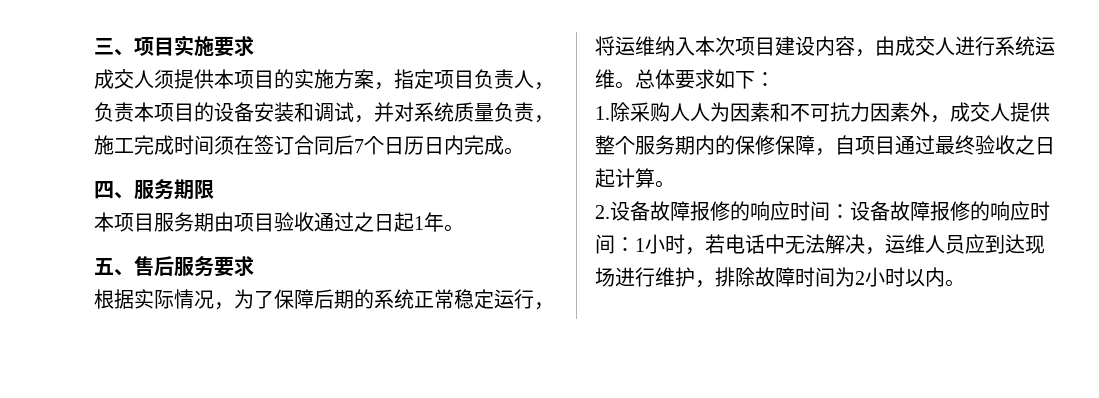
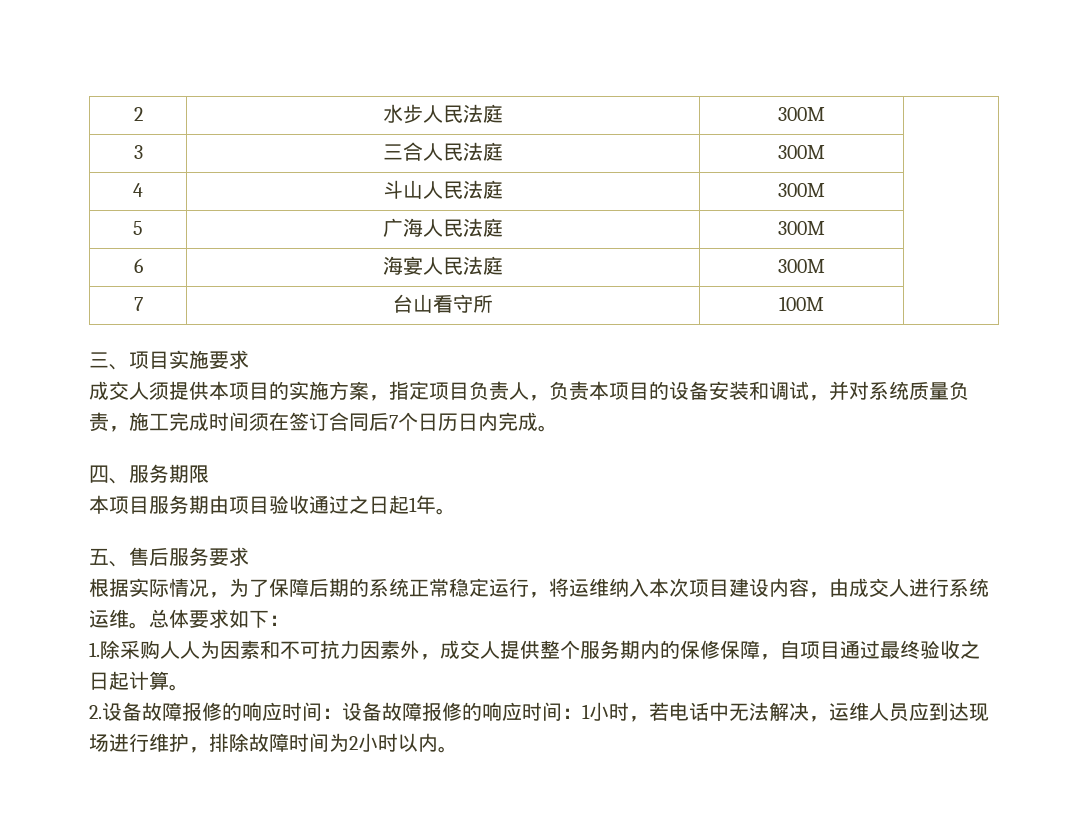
(94, 46) none -> [133,107,143,121] [383,104,503,124] [778,107,825,121] [133,145,143,159] [383,142,503,161] [778,145,825,159] [133,183,143,197] [383,180,503,199] [778,183,825,197] [133,221,143,235] [383,218,503,237] [778,221,825,235] [133,258,143,273] [383,256,503,275] [778,259,825,273] [133,297,143,311] [393,294,493,313] [779,296,824,311] 2 | 水步人民法庭 | 300M | // 3 | 三合人民法庭 | 300M | // 4 | 斗山人民法庭 | 300M | // 5 | 广海人民法庭 | 300M | // 6 | 海宴人民法庭 | 300M | // 7 | 台山看守所 | 100M | //

